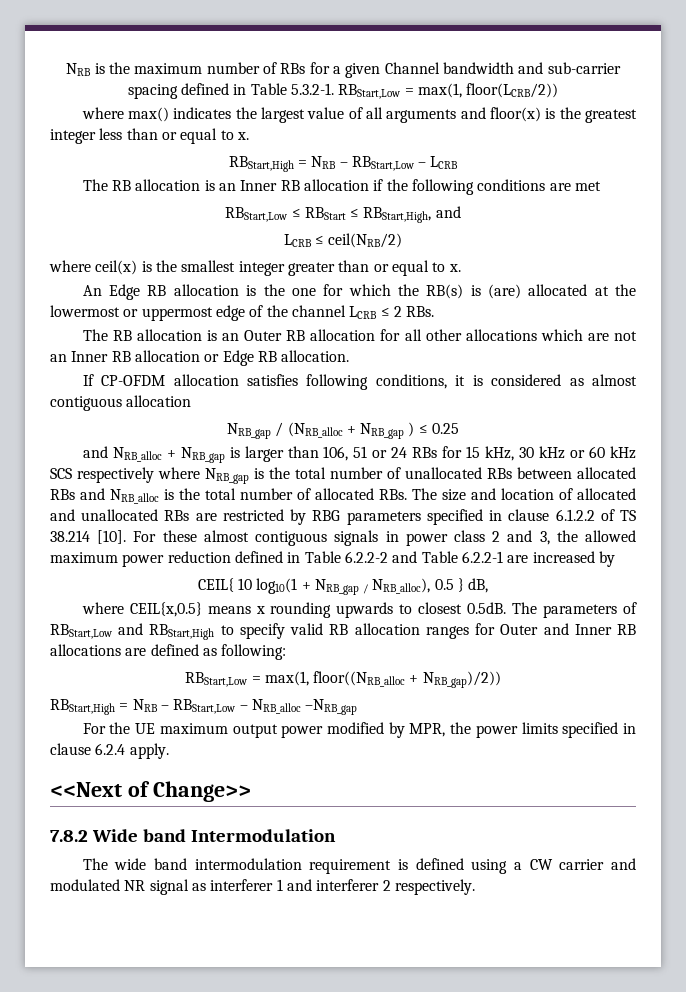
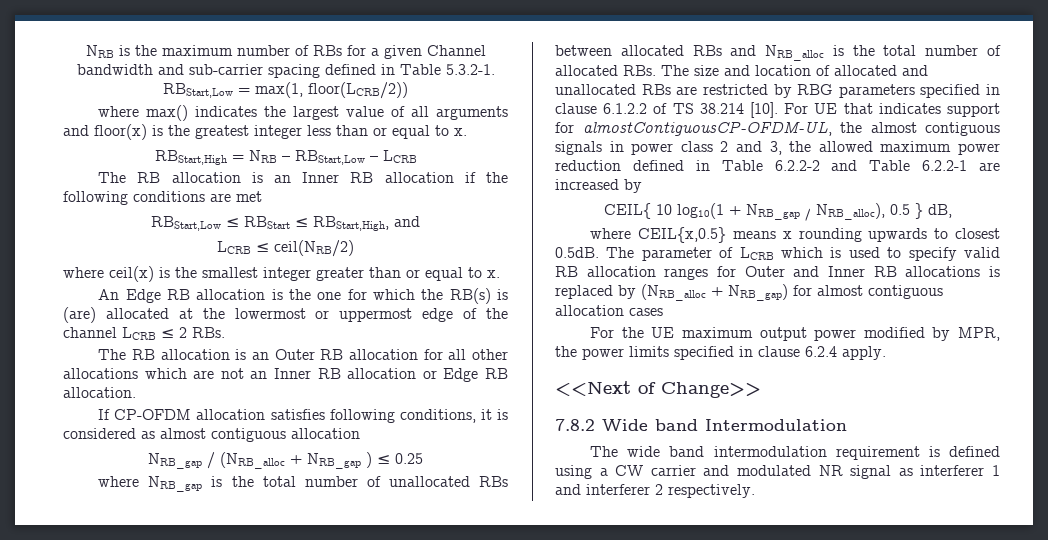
[82,446,636,463] [50,467,154,483] and NRB_alloc + NRB_gap is larger than 106, 51 or 24 RBs for 15 kHz, 30 kHz or 60 kHz SCS respectively -> (423, 458) none
[162,530,197,542] these -> [814,103,1000,117] [555,121,862,136] UE that indicates support for almostContiguousCP-OFDM-UL, the
[543,602,638,618] [50,623,215,640] parameters of RBStart,Low and RBStart,High -> [641,247,880,261] parameter of LCRB which is used
[125,644,287,660] [185,671,501,688] [50,699,358,715] are defined as following: // RBStart,Low = max(1, floor((NRB_alloc + NRB_gap)/2)) // RBStart,High = NRB – RBStart,Low – NRB_alloc –NRB_gap -> [989,266,1000,277] [555,284,943,301] [555,305,663,316] is replaced by (NRB_alloc + NRB_gap) for almost contiguous allocation cases

